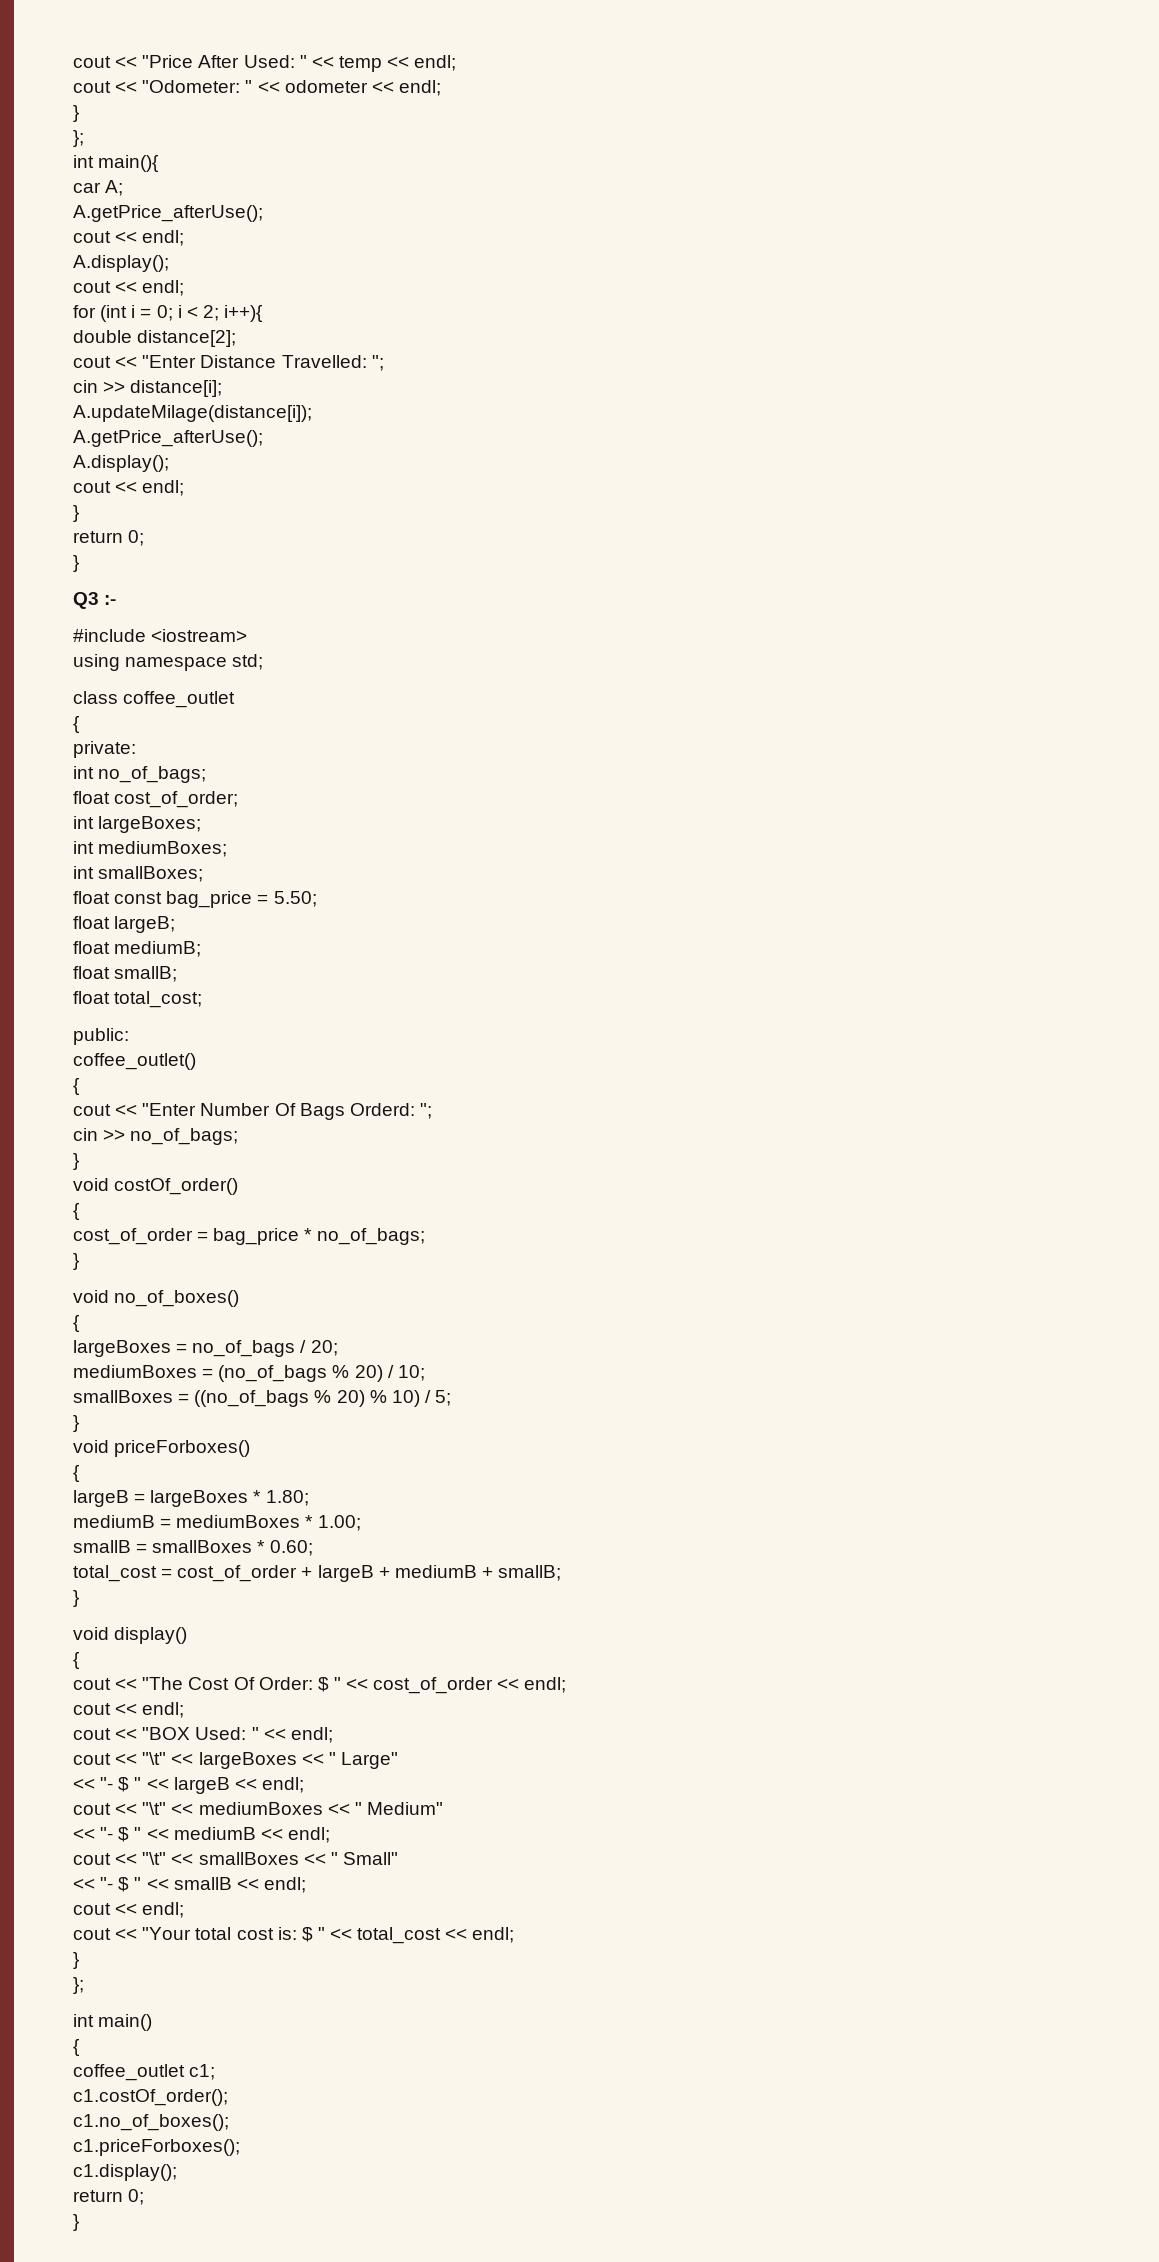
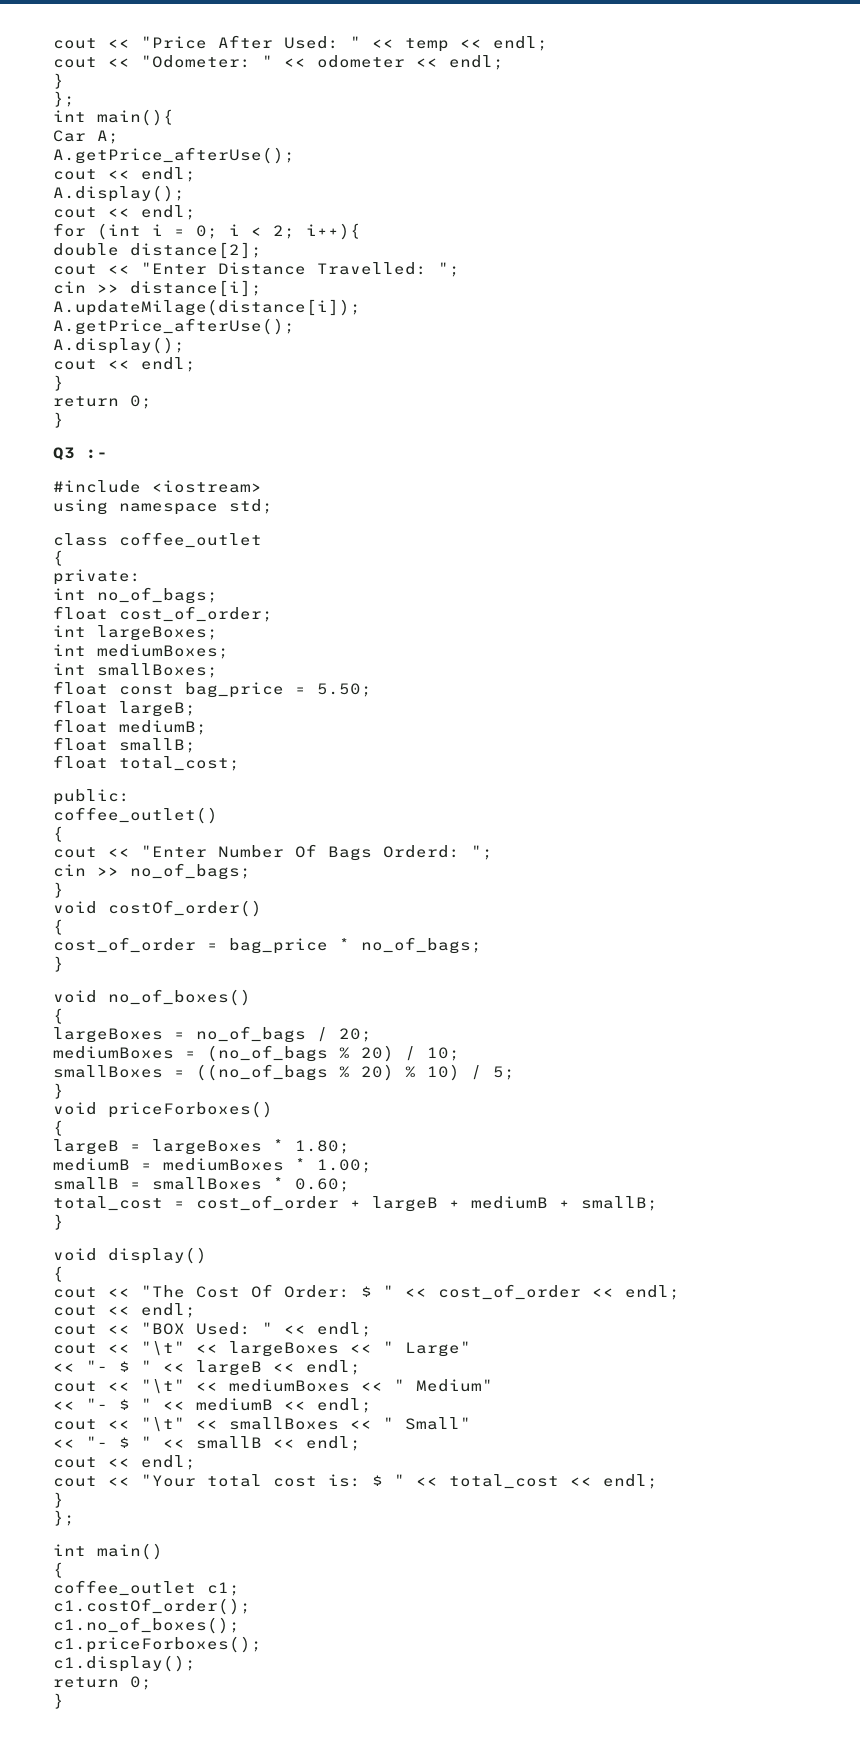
[73,182,101,193] car -> [53,130,86,142] Car

